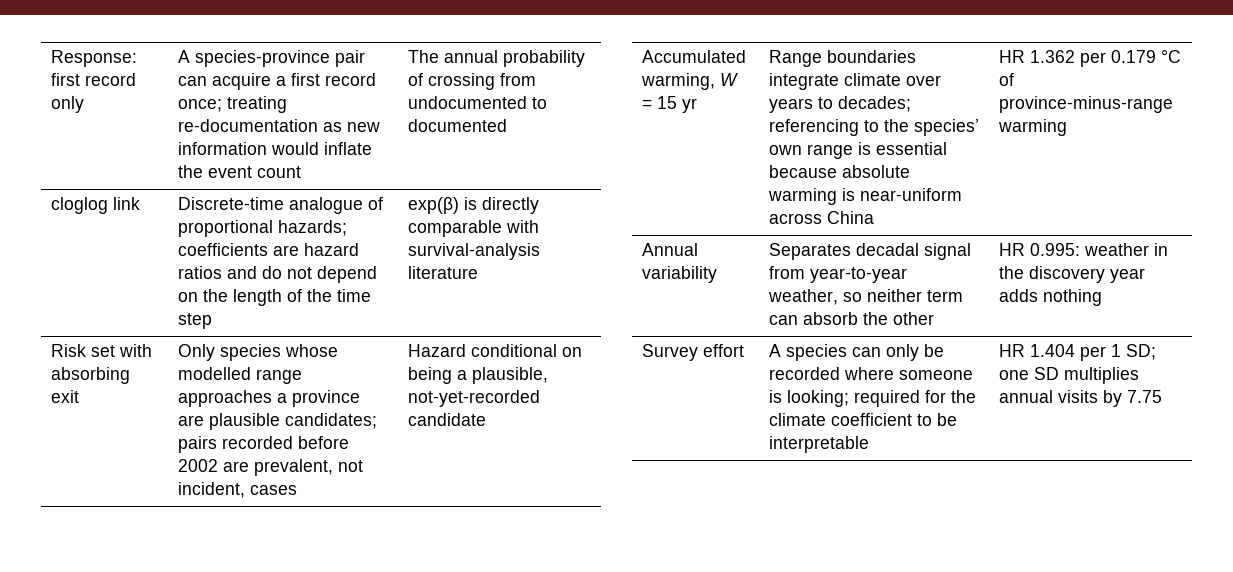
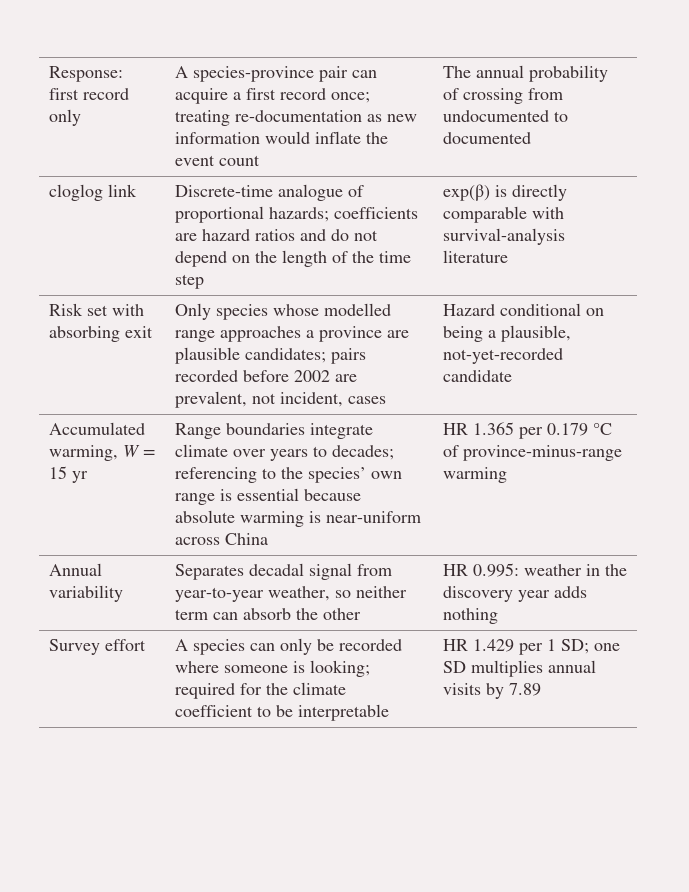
[1029,50,1075,63] 1.362 -> [472,422,514,435] 1.365
[1029,344,1075,357] 1.404 -> [472,639,514,652] 1.429
[1126,390,1162,403] 7.75 -> [508,683,541,696] 7.89

